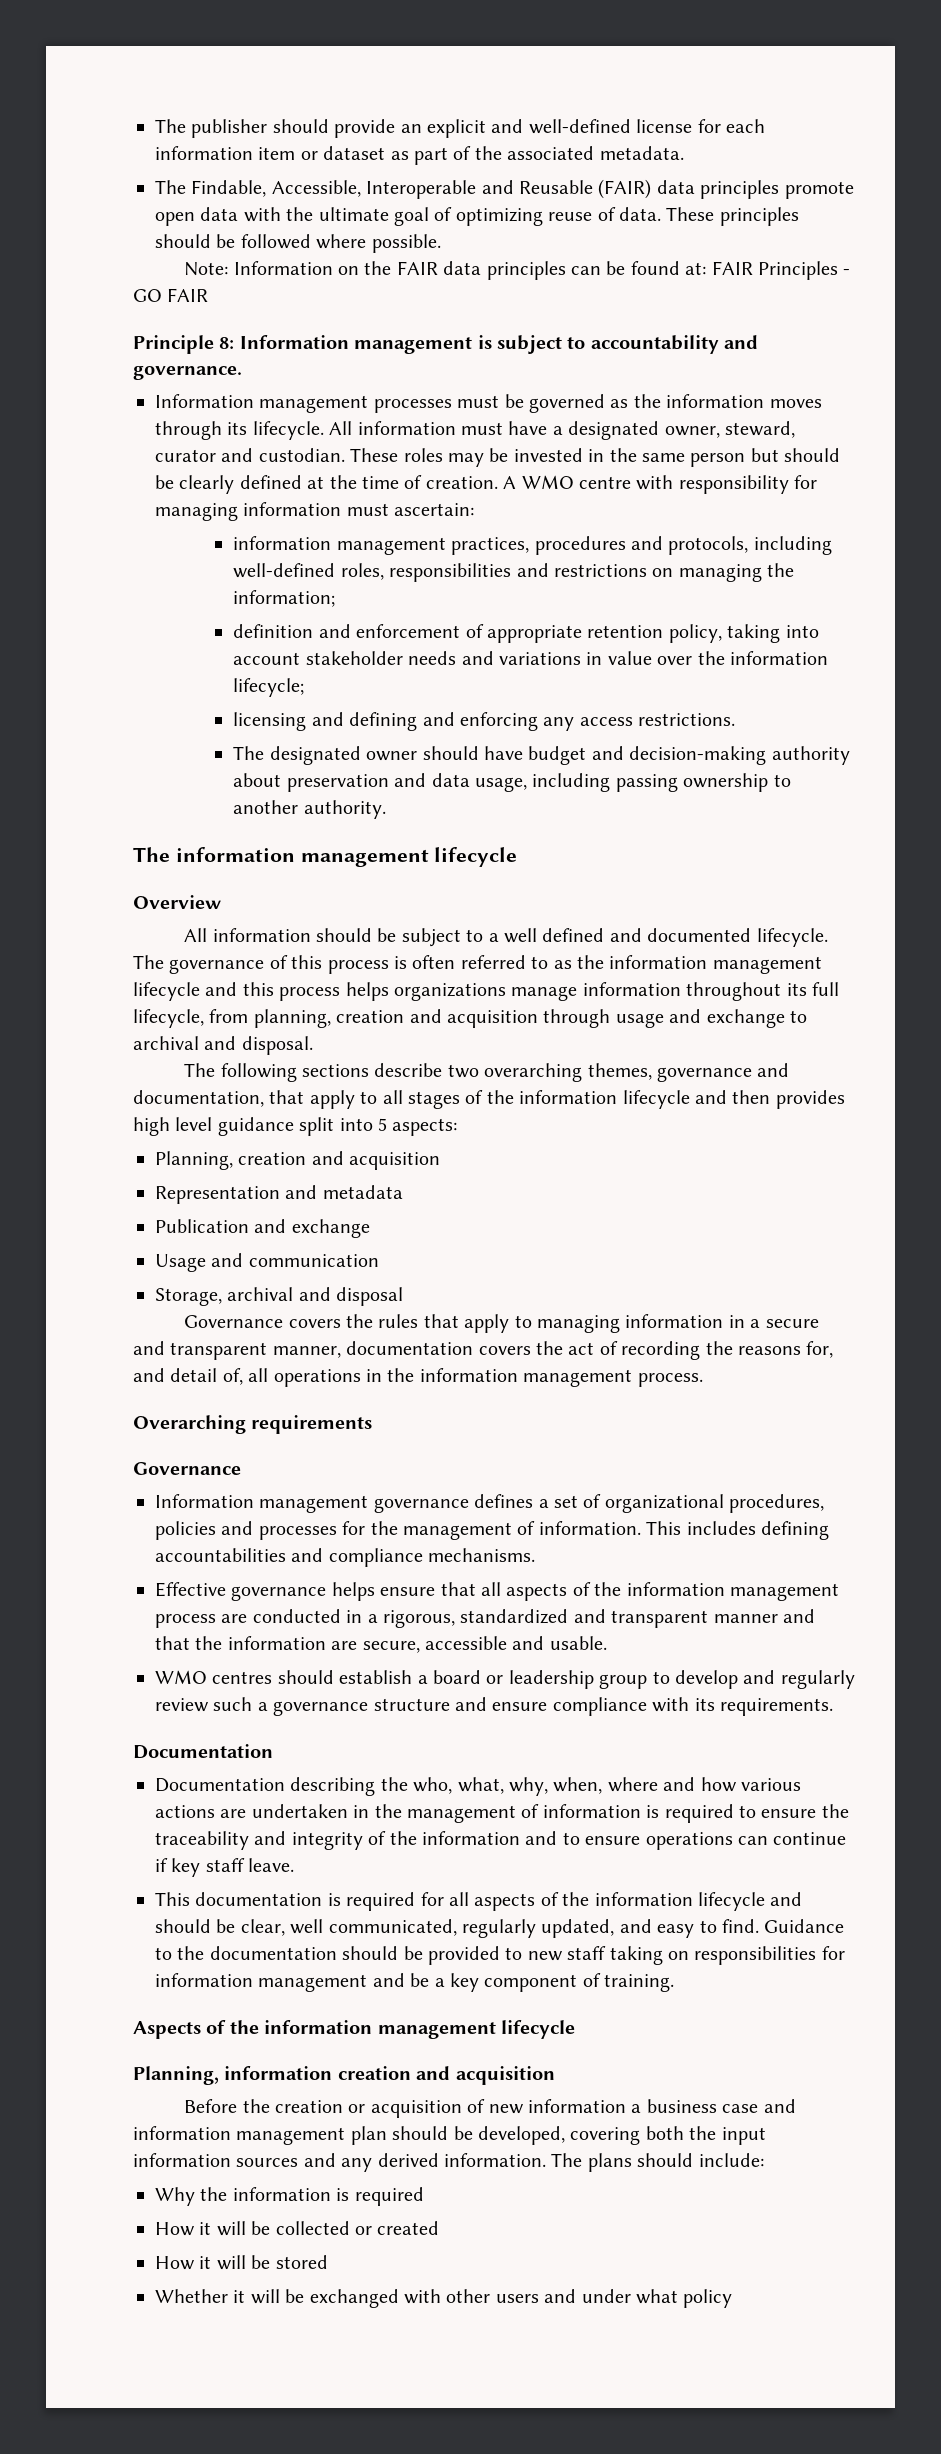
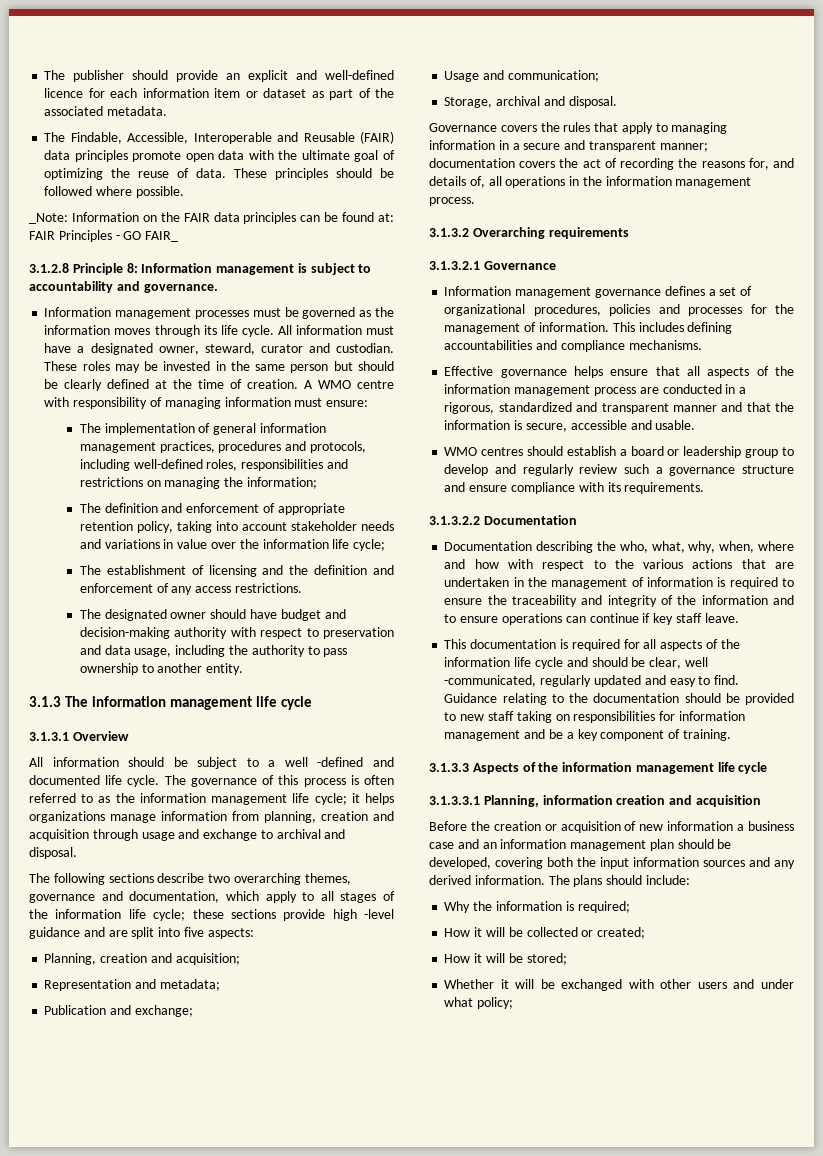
[636,119,693,133] license -> [44,88,84,98] licence
(543, 217) none -> [111,168,131,178] the
[184,262,229,276] Note: -> [29,213,68,224] _Note:
[167,288,209,302] FAIR // -> [145,231,179,242] [29,263,69,273] FAIR_ // 3.1.2.8
[252,421,324,440] lifecycle. -> [220,325,274,337] life cycle.
[794,475,818,489] for -> [149,397,162,407] of
[394,503,475,516] ascertain: // -> [326,400,369,407] [79,423,257,435] ensure: // The implementation of general
(336, 598) none -> [79,503,101,513] The
[233,678,305,697] [233,712,538,731] lifecycle; // licensing and defining and enforcing -> [332,539,386,551] [79,565,394,577] [79,583,169,593] life cycle; // The establishment of licensing and the definition and enforcement of
[233,773,282,787] about -> [230,627,319,639] with respect to
[615,774,678,792] passing -> [229,645,348,657] the authority to pass
[303,800,386,819] authority. // -> [206,663,244,675] [29,696,61,707] entity. // 3.1.3
[434,847,518,867] lifecycle // -> [256,696,313,710] [29,732,69,741] life cycle // 3.1.3.1
[542,928,605,942] defined -> [317,757,364,767] -defined
[756,928,828,947] lifecycle. -> [105,775,160,787] life cycle.
[133,982,839,1001] [133,1009,204,1028] lifecycle and this process helps organizations manage information throughout its full lifecycle, -> [292,793,395,805] [29,811,227,823] life cycle; it helps organizations manage information
[269,1090,305,1104] that -> [225,891,259,901] which
[622,1090,845,1109] [133,1117,294,1136] lifecycle and then provides high level guidance -> [128,909,394,921] [29,927,128,939] life cycle; these sections provide high -level guidance and are
[378,1118,387,1131] 5 -> [183,927,204,937] five
[349,1152,441,1170] acquisition -> [175,953,240,965] acquisition;
[322,1185,403,1199] metadata -> [159,979,220,991] metadata;
[291,1219,370,1238] exchange -> [134,1005,193,1017] exchange;
[248,1254,379,1267] communication -> [507,70,599,82] communication;
[336,1287,404,1306] disposal -> [568,96,617,108] disposal.
[272,1346,341,1358] manner, -> [659,143,708,152] manner;
[170,1368,218,1382] detail -> [429,176,466,186] details
(703, 1380) none -> [429,228,469,237] 3.1.3.2
(373, 1424) none -> [429,261,480,270] 3.1.3.2.1
[331,1641,358,1650] are -> [514,420,523,430] is
(833, 1707) none -> [429,516,480,525] 3.1.3.2.2
(737, 1784) none -> [507,559,634,571] with respect to the
(215, 1811) none -> [741,559,766,569] that
[697,1892,765,1911] lifecycle -> [514,657,563,669] life cycle
[328,1919,615,1938] communicated, regularly updated, -> [444,675,641,687] -communicated, regularly updated
(845, 1926) none -> [502,693,547,705] relating
(675, 1983) none -> [429,763,469,772] 3.1.3.3
[501,2020,575,2039] lifecycle // -> [717,762,768,774] [429,796,480,805] life cycle // 3.1.3.3.1
(796, 2106) none -> [482,842,497,849] an
[354,2187,424,2206] required -> [577,901,630,913] required;
[377,2221,440,2235] [155,2255,328,2270] created // How it will be stored -> [597,927,646,939] [444,953,567,965] created; // How it will be stored;
[683,2289,733,2308] policy -> [477,997,514,1009] policy;

